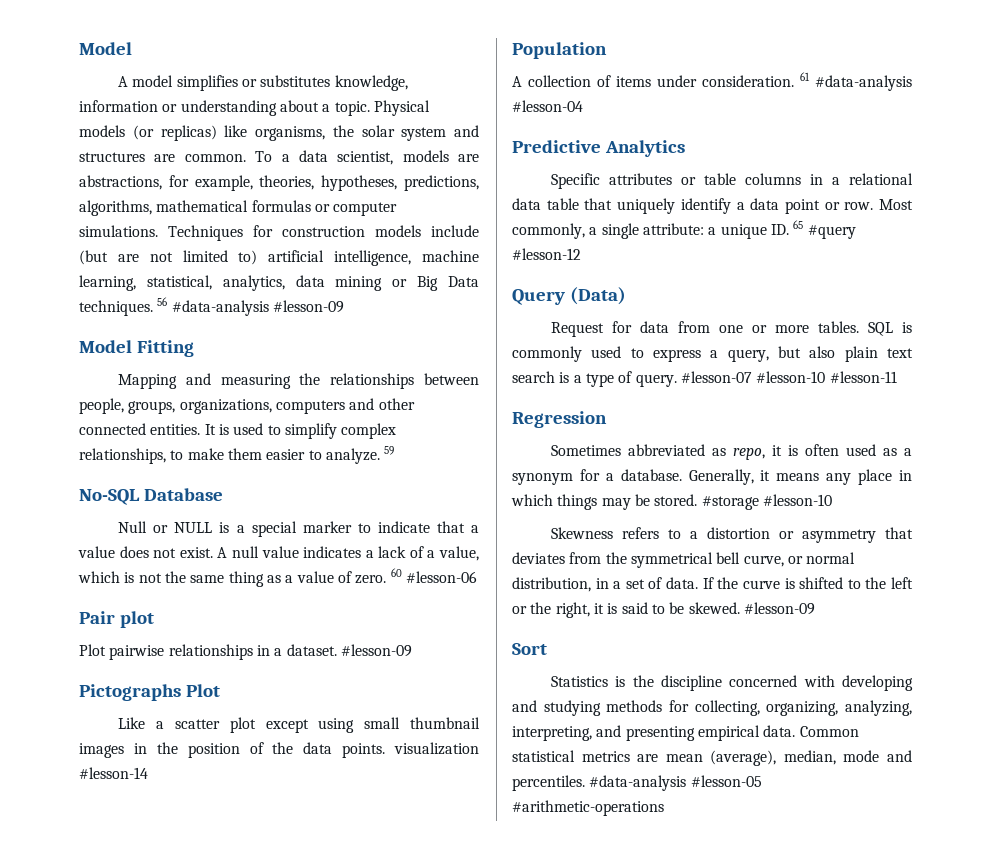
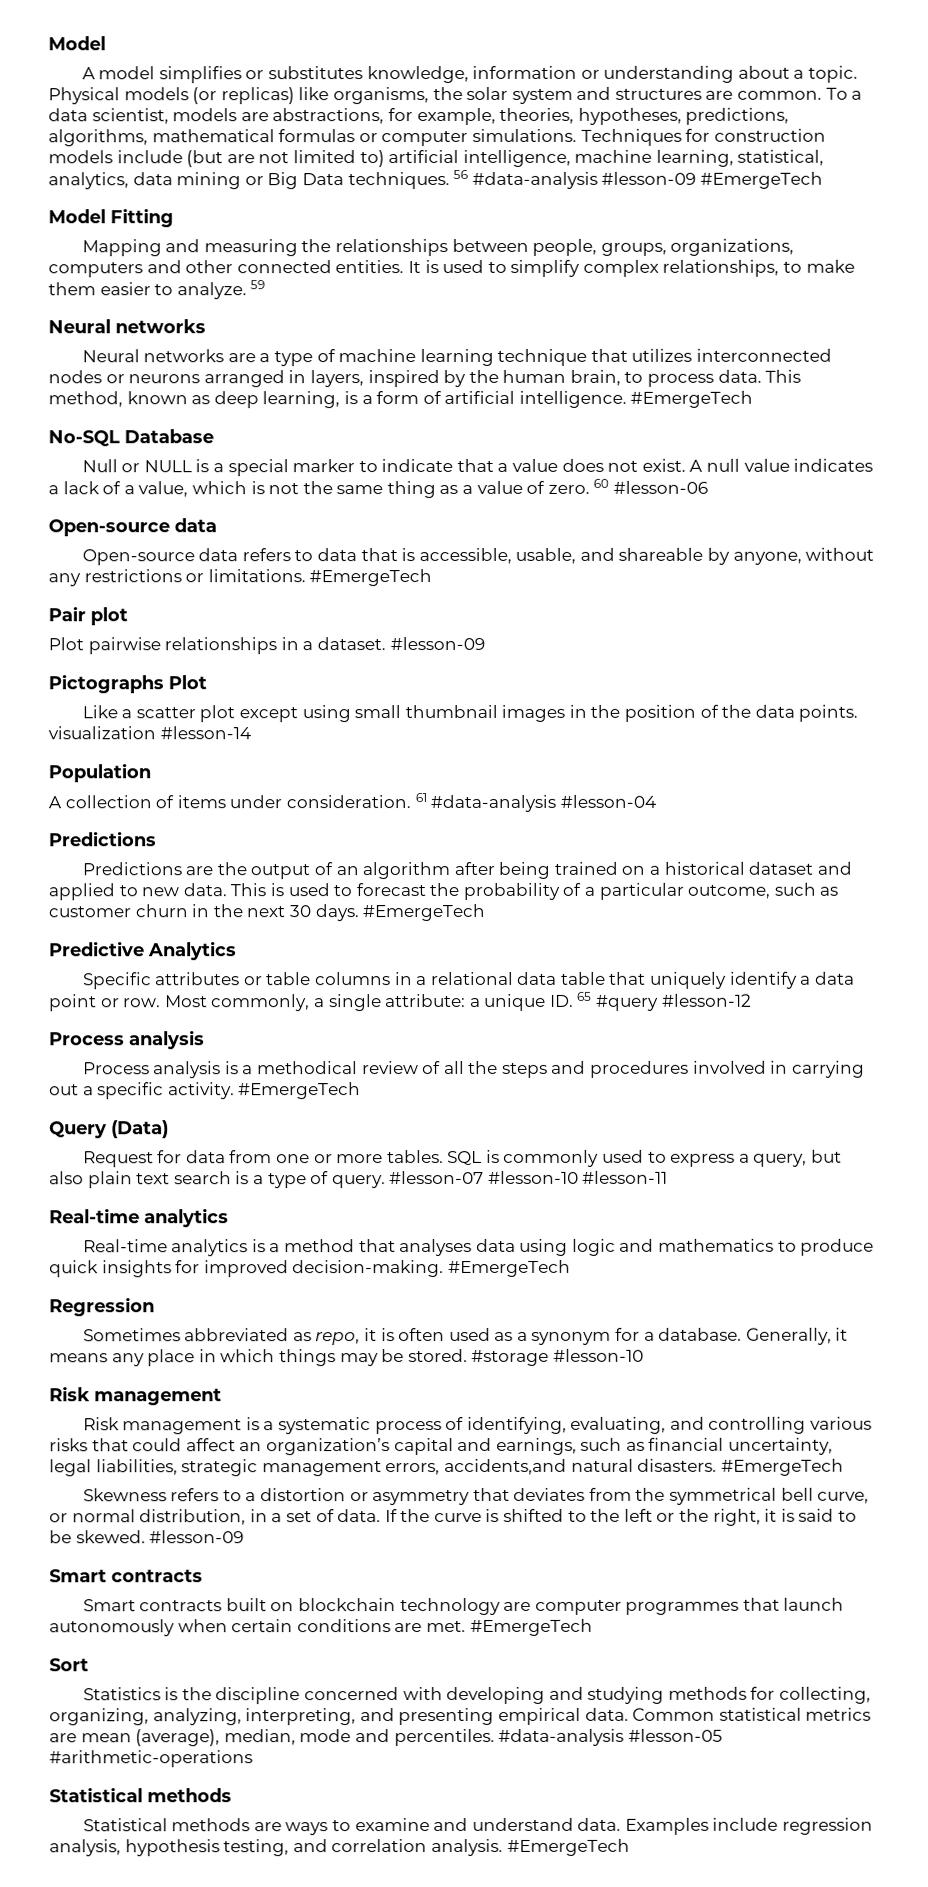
(344, 306) none -> [699,171,823,189] #EmergeTech
(395, 450) none -> [48,319,206,334] [81,348,833,367] [48,369,802,388] [48,390,754,409] // Neural networks // Neural networks are a type of machine learning technique that utilizes interconnected nodes or neurons arranged in layers, inspired by the human brain, to process data. This method, known as deep learning, is a form of artificial intelligence. #EmergeTech
(477, 577) none -> [48,518,217,537] [81,547,875,566] [48,569,433,587] // Open-source data // Open-source data refers to data that is accessible, usable, and shareable by anyone, without any restrictions or limitations. #EmergeTech
(583, 106) none -> [48,831,156,847] [81,861,852,880] [48,882,839,901] [48,903,486,922] // Predictions // Predictions are the output of an algorithm after being trained on a historical dataset and applied to new data. This is used to forecast the probability of a particular outcome, such as customer churn in the next 30 days. #EmergeTech
(581, 254) none -> [49,1030,205,1050] [82,1060,865,1079] [49,1082,362,1100] // Process analysis // Process analysis is a methodical review of all the steps and procedures involved in carrying out a specific activity. #EmergeTech
(897, 377) none -> [49,1208,229,1228] [82,1238,875,1257] [49,1259,571,1278] // Real-time analytics // Real-time analytics is a method that analyses data using logic and mathematics to produce quick insights for improved decision-making. #EmergeTech
(832, 500) none -> [49,1386,222,1406] [82,1416,873,1435] [49,1437,834,1456] [49,1458,844,1477] // Risk management // Risk management is a systematic process of identifying, evaluating, and controlling various risks that could affect an organization’s capital and earnings, such as financial uncertainty, legal liabilities, strategic management errors, accidents,and natural disasters. #EmergeTech
(815, 608) none -> [49,1569,203,1583] [82,1597,845,1616] [49,1618,593,1637] // Smart contracts // Smart contracts built on blockchain technology are computer programmes that launch autonomously when certain conditions are met. #EmergeTech
(664, 808) none -> [49,1787,232,1803] [82,1817,874,1836] [49,1838,630,1857] // Statistical methods // Statistical methods are ways to examine and understand data. Examples include regression analysis, hypothesis testing, and correlation analysis. #EmergeTech

